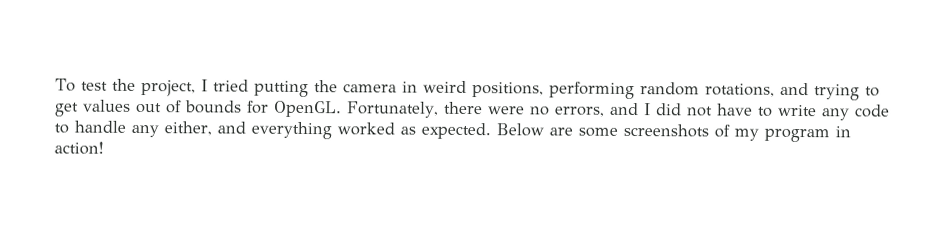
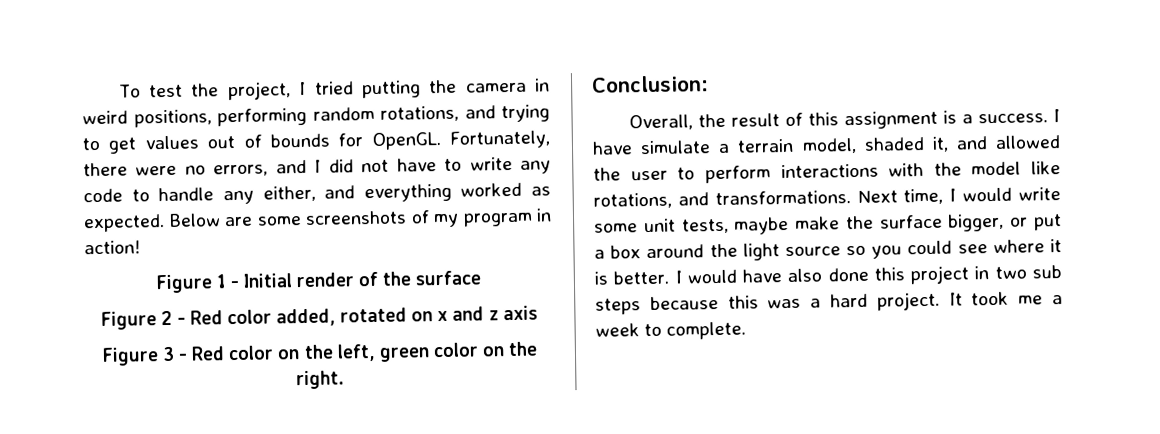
(104, 148) none -> [154,270,482,294] [100,305,538,330] [100,341,539,366] [296,370,344,390] [591,75,709,93] [628,109,1060,131] [592,135,1061,155] [593,161,1061,184] [593,187,1061,209] [594,213,1062,235] [594,239,1062,261] [594,265,1062,285] [595,291,1063,315] [595,321,747,340] // Figure 1 - Initial render of the surface // Figure 2 - Red color added, rotated on x and z axis // Figure 3 - Red color on the left, green color on the right. // Conclusion: // Overall, the result of this assignment is a success. I have simulate a terrain model, shaded it, and allowed the user to perform interactions with the model like rotations, and transformations. Next time, I would write some unit tests, maybe make the surface bigger, or put a box around the light source so you could see where it is better. I would have also done this project in two sub steps because this was a hard project. It took me a week to complete.

